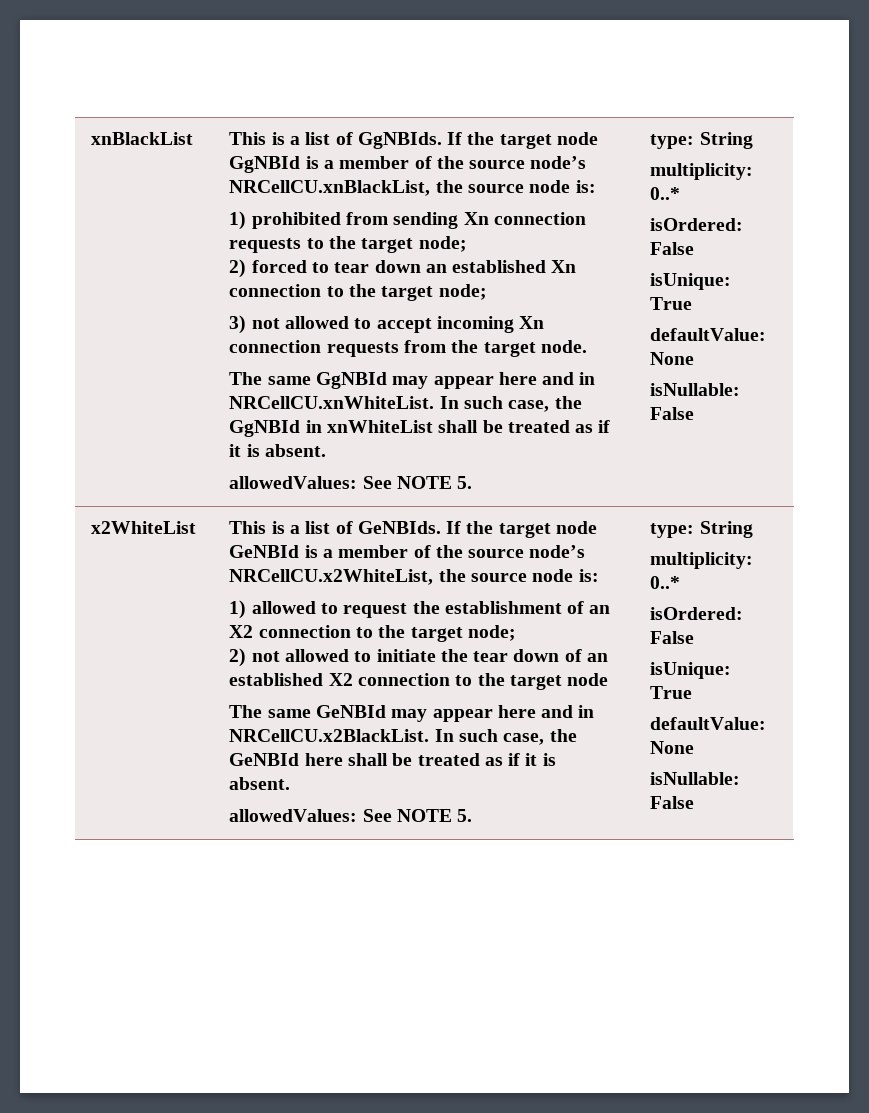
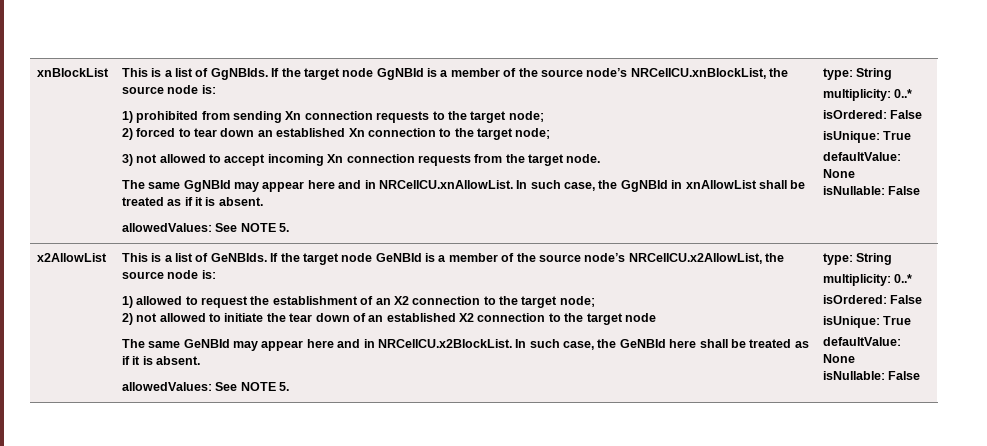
[91,132,194,145] xnBlackList -> [36,68,109,77] xnBlockList
[229,180,431,196] NRCellCU.xnBlackList, -> [630,68,766,79] NRCellCU.xnBlockList,
[229,396,435,409] NRCellCU.xnWhiteList. -> [378,180,513,189] NRCellCU.xnAllowList.
[326,420,433,433] xnWhiteList -> [685,180,757,189] xnAllowList
[91,521,197,534] x2WhiteList -> [36,253,107,262] x2AllowList
[229,569,434,585] NRCellCU.x2WhiteList, -> [628,253,762,264] NRCellCU.x2AllowList,
[229,729,430,742] NRCellCU.x2BlackList. -> [377,339,512,348] NRCellCU.x2BlockList.

